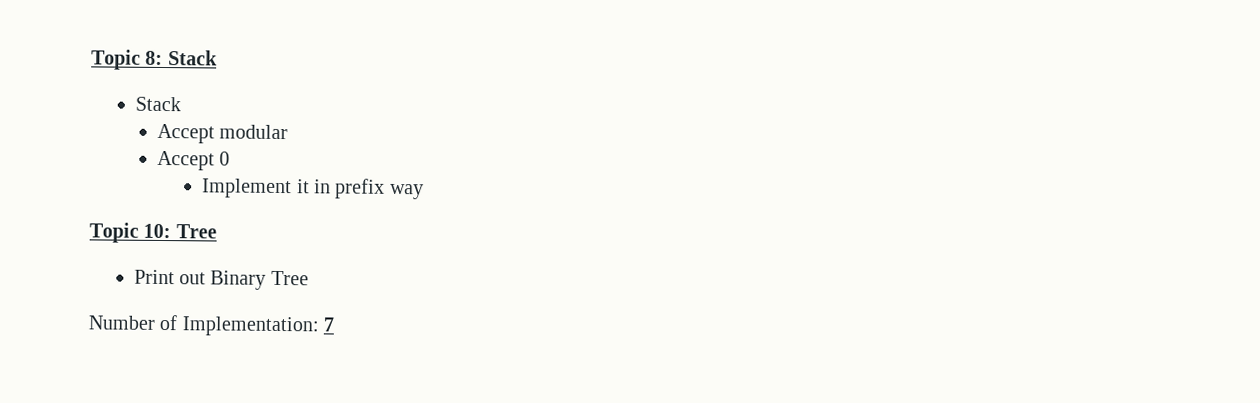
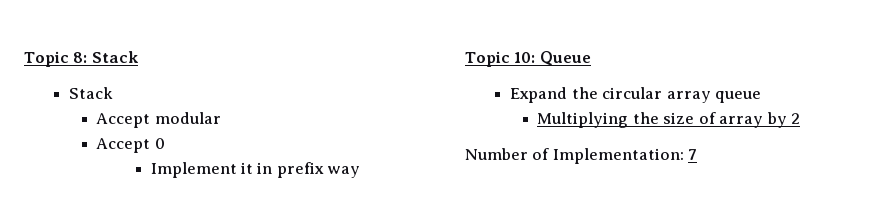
[175,224,217,239] [133,269,309,290] Tree // Print out Binary Tree -> [539,51,591,66] [510,87,762,103] [537,112,801,128] Queue // Expand the circular array queue // Multiplying the size of array by 2

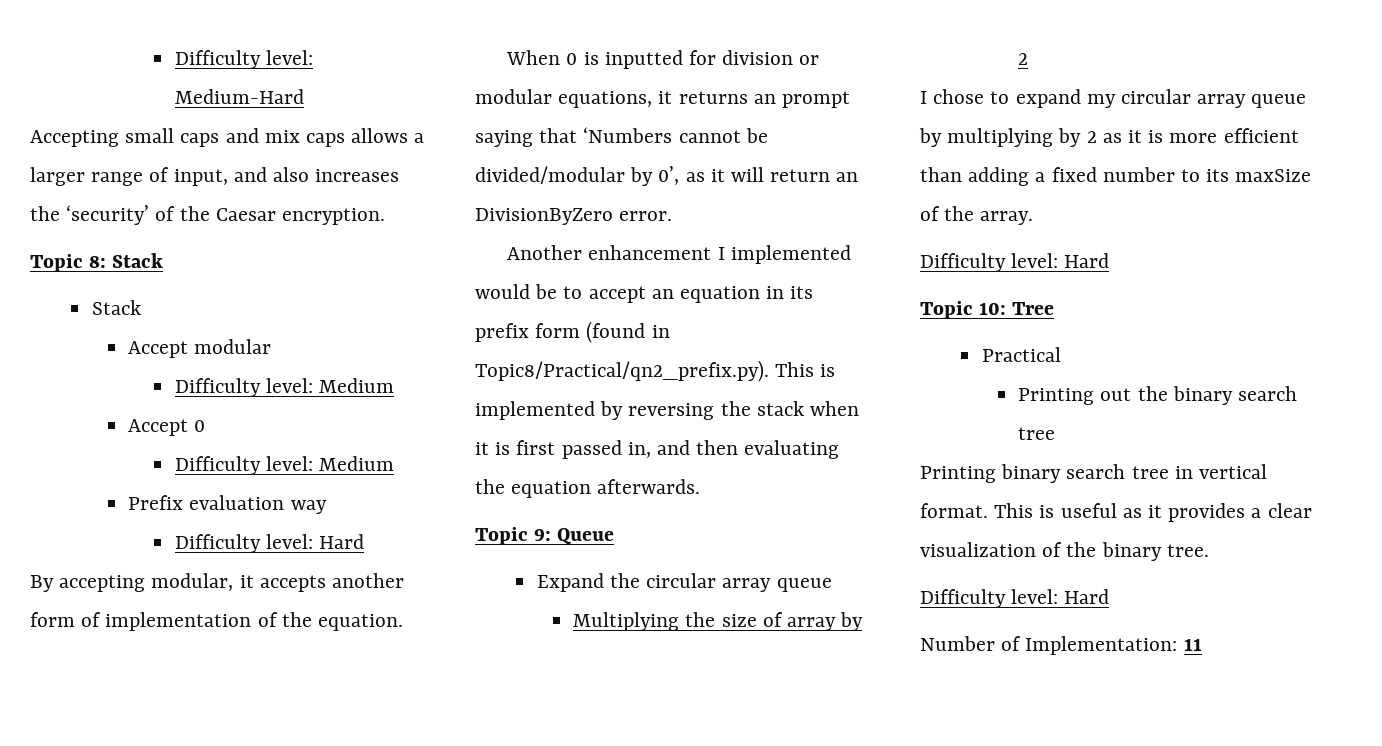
(24, 59) none -> [174,50,313,69] [174,89,304,104] [30,128,425,147] [30,167,400,186] [30,205,386,225] Difficulty level: Medium-Hard // Accepting small caps and mix caps allows a larger range of input, and also increases the ‘security’ of the Caesar encryption. //
(221, 118) none -> [174,378,395,397] // Difficulty level: Medium
[150,162,361,178] [465,51,536,67] Implement it in prefix way // Topic 10: -> [174,456,395,475] [128,495,327,514] [174,534,365,553] [30,573,405,592] [30,612,404,631] [506,50,820,69] [475,89,851,108] [475,127,768,147] [475,166,859,186] [475,208,673,225] [507,245,851,264] [475,284,814,303] [475,321,670,343] [475,360,836,382] [475,401,860,420] [475,440,840,459] [475,479,701,498] [475,527,552,545] Difficulty level: Medium // Prefix evaluation way // Difficulty level: Hard // By accepting modular, it accepts another form of implementation of the equation. // When 0 is inputted for division or modular equations, it returns an prompt saying that ‘Numbers cannot be divided/modular by 0’, as it will return an DivisionByZero error. // Another enhancement I implemented would be to accept an equation in its prefix form (found in Topic8/Practical/qn2_prefix.py). This is implemented by reversing the stack when it is first passed in, and then evaluating the equation afterwards. // Topic 9:
(801, 118) none -> [920,89,1307,108] [919,128,1299,147] [920,167,1312,186] [920,206,1034,225] [920,253,1110,272] [920,301,1055,319] [981,347,1061,362] [1018,386,1298,405] [1018,427,1056,440] [920,464,1268,483] [920,503,1312,522] [920,542,1209,561] [920,589,1110,608] // I chose to expand my circular array queue by multiplying by 2 as it is more efficient than adding a fixed number to its maxSize of the array. // Difficulty level: Hard // Topic 10: Tree // Practical // Printing out the binary search tree // Printing binary search tree in vertical format. This is useful as it provides a clear visualization of the binary tree. // Difficulty level: Hard
[688,149,698,160] 7 -> [1183,638,1202,651] 11

